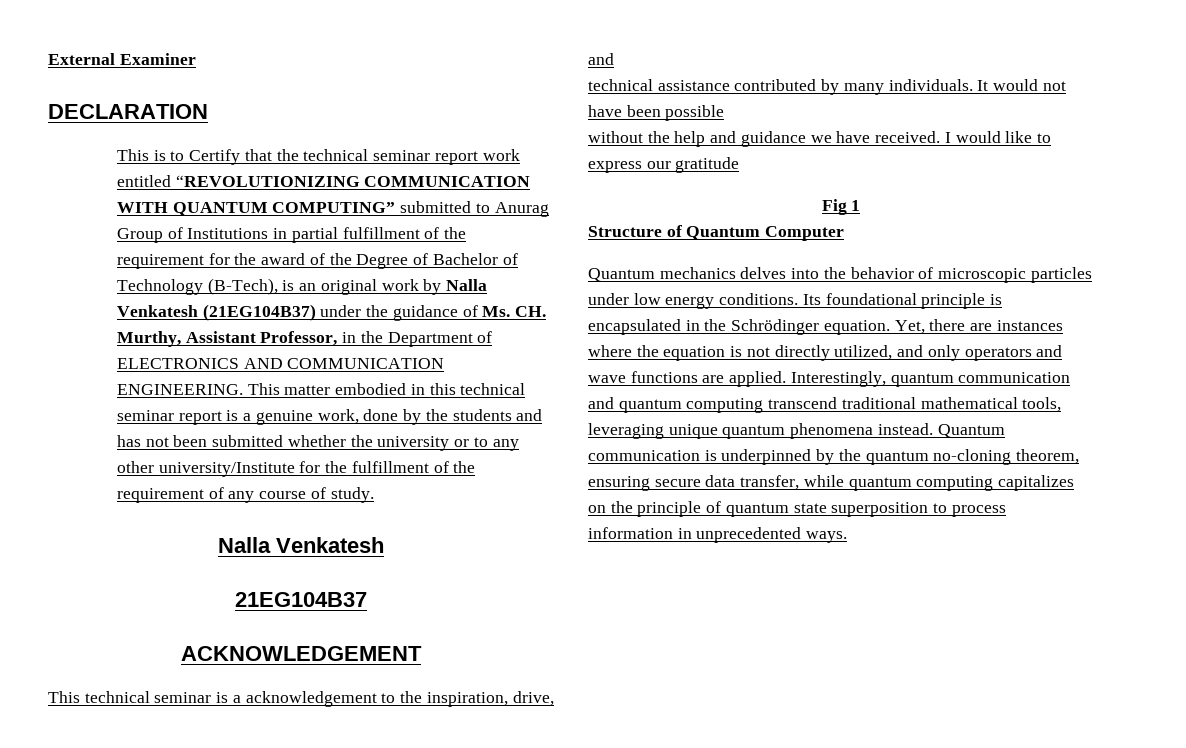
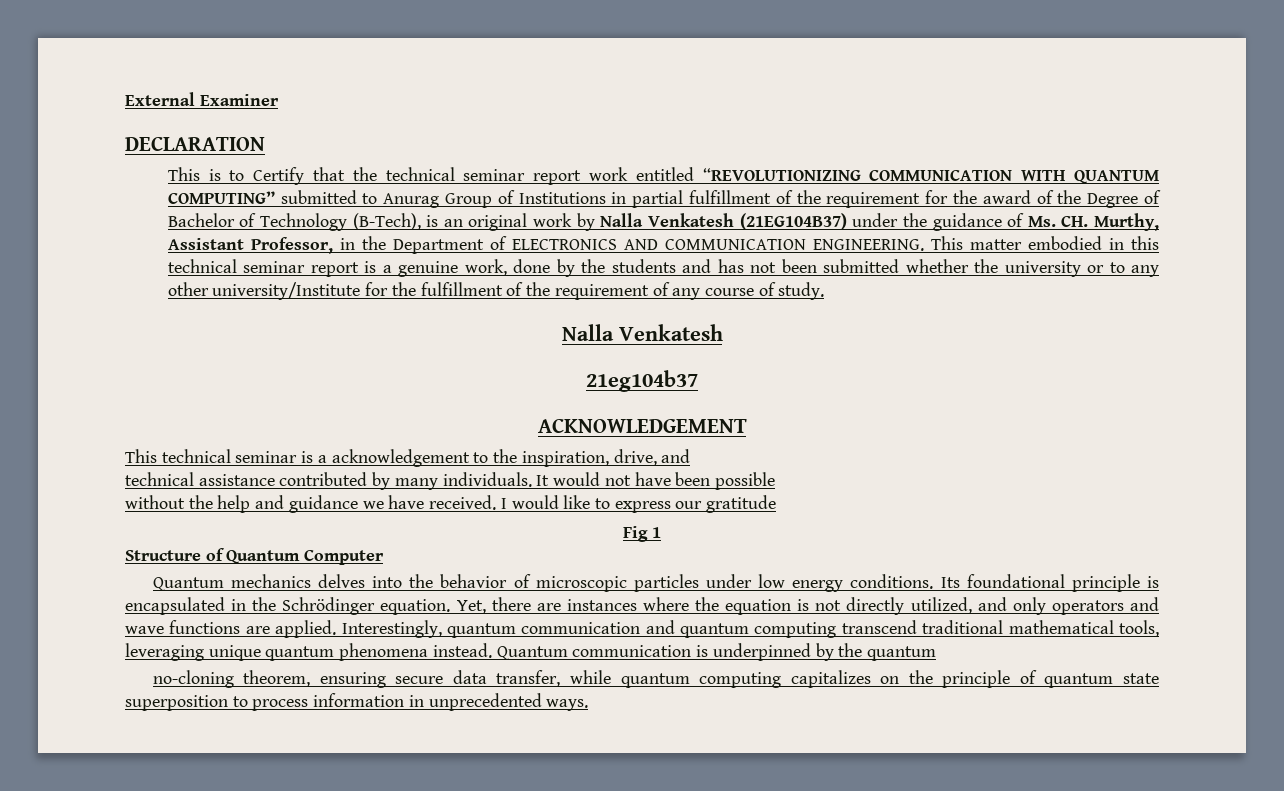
[235,592,367,607] 21EG104B37 -> [586,370,698,392] 21eg104b37
(929, 458) none -> (936, 653) //

